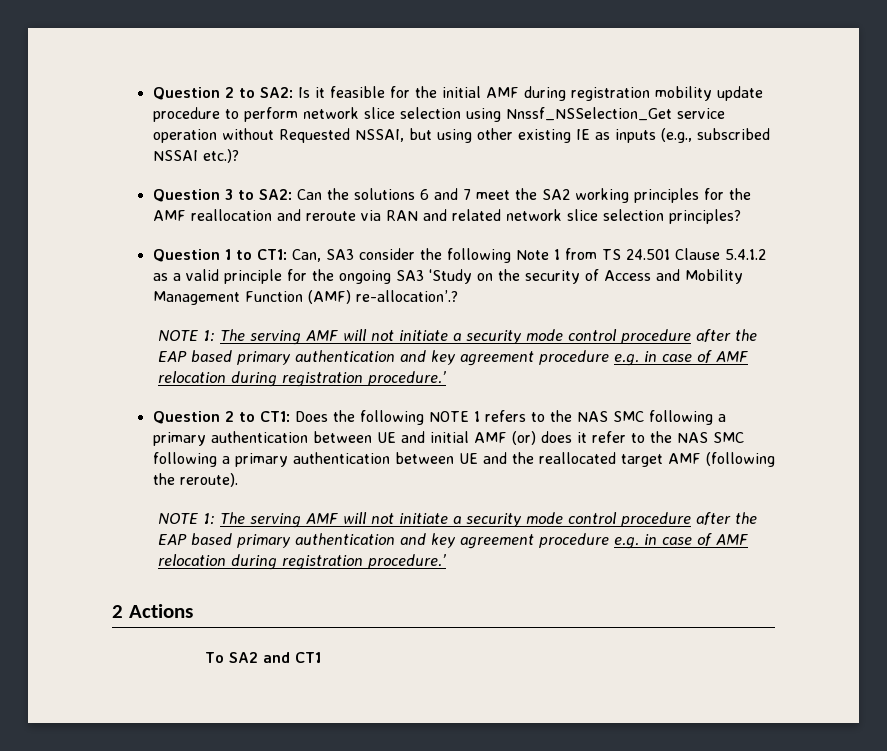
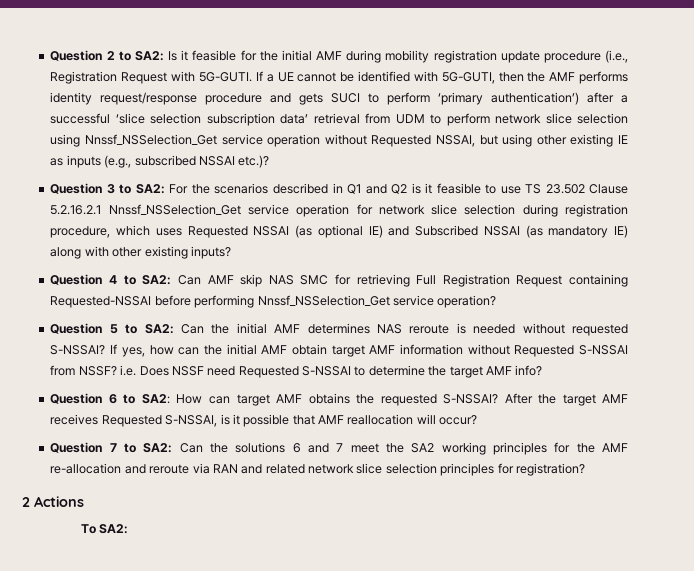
[570,86,763,101] [152,107,220,122] registration mobility update procedure -> [385,50,628,63] [50,71,628,84] [50,92,629,105] [50,113,425,126] mobility registration update procedure (i.e., Registration Request with 5G-GUTI. If a UE cannot be identified with 5G-GUTI, then the AMF performs identity request/response procedure and gets SUCI to perform ‘primary authentication’) after a successful ‘slice selection subscription data’ retrieval from UDM
(292, 194) none -> [169,183,628,194] [50,204,629,217] [50,225,628,238] [50,246,231,259] [50,274,628,287] [50,295,497,308] [50,323,629,336] [50,344,628,357] [50,365,543,378] [50,393,628,406] [50,414,478,427] [50,442,173,453] For the scenarios described in Q1 and Q2 is it feasible to use TS 23.502 Clause 5.2.16.2.1 Nnssf_NSSelection_Get service operation for network slice selection during registration procedure, which uses Requested NSSAI (as optional IE) and Subscribed NSSAI (as mandatory IE) along with other existing inputs? // Question 4 to SA2: Can AMF skip NAS SMC for retrieving Full Registration Request containing Requested-NSSAI before performing Nnssf_NSSelection_Get service operation? // Question 5 to SA2: Can the initial AMF determines NAS reroute is needed without requested S-NSSAI? If yes, how can the initial AMF obtain target AMF information without Requested S-NSSAI from NSSF? i.e. Does NSSF need Requested S-NSSAI to determine the target AMF info? // Question 6 to SA2: How can target AMF obtains the requested S-NSSAI? After the target AMF receives Requested S-NSSAI, is it possible that AMF reallocation will occur? // Question 7 to SA2:
[190,209,272,221] reallocation -> [50,463,122,474] re-allocation
[668,209,741,224] [152,248,766,263] [152,269,743,284] [152,290,458,305] [158,329,758,345] [158,350,749,366] [158,371,447,387] [152,410,726,425] [152,431,744,446] [152,452,775,467] [152,473,238,487] [158,512,758,528] [158,533,749,549] [158,554,447,570] principles? // Question 1 to CT1: Can, SA3 consider the following Note 1 from TS 24.501 Clause 5.4.1.2 as a valid principle for the ongoing SA3 ‘Study on the security of Access and Mobility Management Function (AMF) re-allocation’.? // NOTE 1: The serving AMF will not initiate a security mode control procedure after the EAP based primary authentication and key agreement procedure e.g. in case of AMF relocation during registration procedure.’ // Question 2 to CT1: Does the following NOTE 1 refers to the NAS SMC following a primary authentication between UE and initial AMF (or) does it refer to the NAS SMC following a primary authentication between UE and the reallocated target AMF (following the reroute). // NOTE 1: The serving AMF will not initiate a security mode control procedure after the EAP based primary authentication and key agreement procedure e.g. in case of AMF relocation during registration procedure.’ -> [440,463,585,476] principles for registration?
[228,652,321,663] SA2 and CT1 -> [99,524,129,534] SA2:

